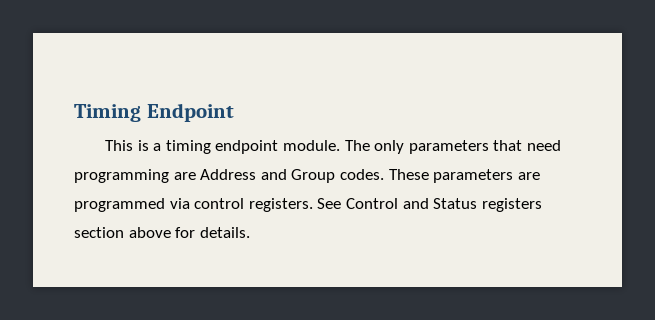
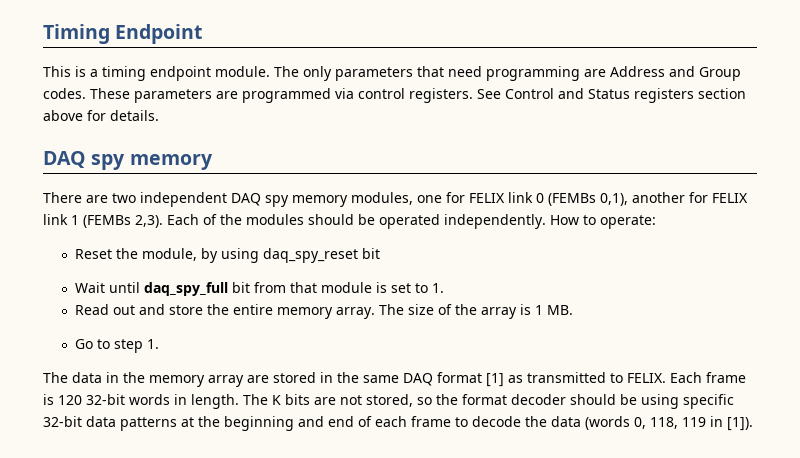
(250, 232) none -> [43,151,213,170] [43,192,748,207] [43,214,656,229] [74,248,380,263] [74,282,444,296] [74,304,573,319] [74,339,159,353] [43,372,746,387] [43,394,734,409] [43,416,753,431] // DAQ spy memory // There are two independent DAQ spy memory modules, one for FELIX link 0 (FEMBs 0,1), another for FELIX link 1 (FEMBs 2,3). Each of the modules should be operated independently. How to operate: // Reset the module, by using daq_spy_reset bit // Wait until daq_spy_full bit from that module is set to 1. // Read out and store the entire memory array. The size of the array is 1 MB. // Go to step 1. // The data in the memory array are stored in the same DAQ format [1] as transmitted to FELIX. Each frame is 120 32-bit words in length. The K bits are not stored, so the format decoder should be using specific 32-bit data patterns at the beginning and end of each frame to decode the data (words 0, 118, 119 in [1]).

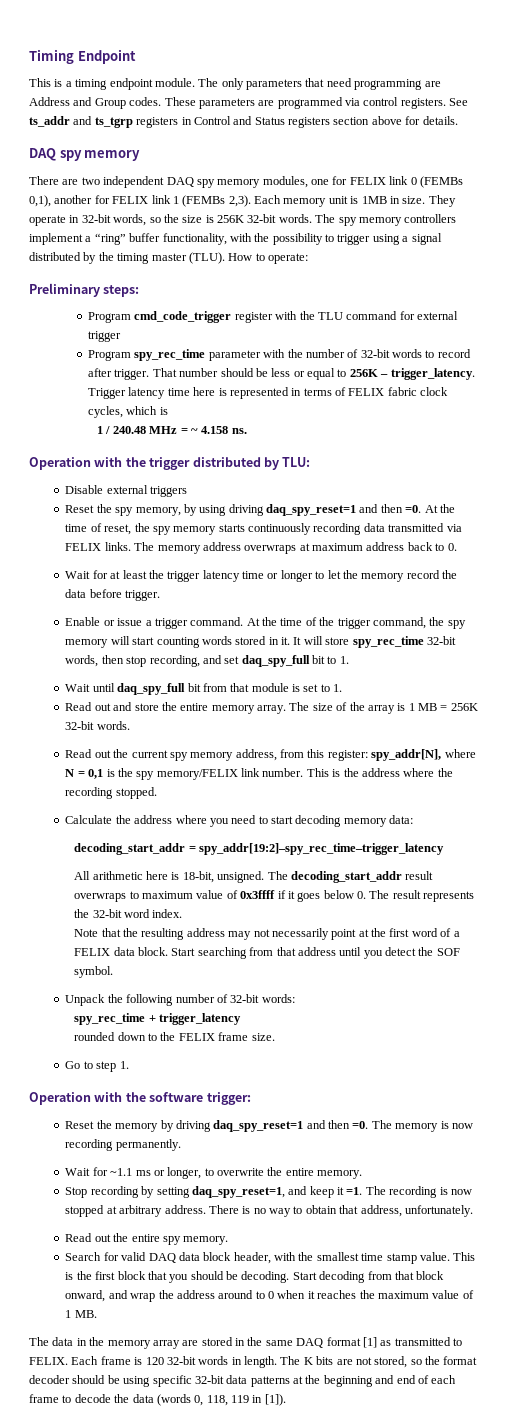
(501, 94) none -> [29,116,192,128] ts_addr and ts_tgrp registers in
[203,214,656,229] [74,248,380,263] of the modules should be operated independently. How to operate: // Reset the module, by using daq_spy_reset bit -> [283,195,456,207] [29,214,457,226] [29,233,442,245] [29,252,308,264] [29,283,140,297] [88,311,459,323] [88,331,122,342] [88,349,471,361] [88,368,475,380] [88,387,449,399] [88,406,168,418] [97,426,247,434] [29,457,311,470] [65,485,188,497] [65,504,455,516] [65,523,462,535] [65,542,457,554] [65,570,458,582] [65,589,161,601] [65,617,466,629] [65,636,456,648] [65,655,349,667] memory unit is 1MB in size. They operate in 32-bit words, so the size is 256K 32-bit words. The spy memory controllers implement a “ring” buffer functionality, with the possibility to trigger using a signal distributed by the timing master (TLU). How to operate: // Preliminary steps: // Program cmd_code_trigger register with the TLU command for external trigger // Program spy_rec_time parameter with the number of 32-bit words to record after trigger. That number should be less or equal to 256K – trigger_latency. Trigger latency time here is represented in terms of FELIX fabric clock cycles, which is // 1 / 240.48 MHz = ~ 4.158 ns. // Operation with the trigger distributed by TLU: // Disable external triggers // Reset the spy memory, by using driving daq_spy_reset=1 and then =0. At the time of reset, the spy memory starts continuously recording data transmitted via FELIX links. The memory address overwraps at maximum address back to 0. // Wait for at least the trigger latency time or longer to let the memory record the data before trigger. // Enable or issue a trigger command. At the time of the trigger command, the spy memory will start counting words stored in it. It will store spy_rec_time 32-bit words, then stop recording, and set daq_spy_full bit to 1.
[546,305,573,315] [74,339,159,353] MB. // Go to step 1. -> [418,703,478,711] [65,721,130,730] [65,749,476,761] [65,768,453,780] [65,787,157,799] [65,815,414,827] [74,843,445,855] [74,871,434,883] [74,890,475,902] [74,909,183,918] [74,928,460,940] [74,947,460,959] [74,966,114,978] [65,994,295,1006] [74,1013,242,1025] [74,1032,275,1041] [65,1061,129,1072] [29,1092,251,1105] [65,1120,473,1132] [65,1139,181,1151] [65,1167,363,1179] [65,1186,472,1198] [65,1205,473,1217] [65,1233,229,1245] [65,1252,476,1264] [65,1271,445,1283] [65,1290,474,1302] [65,1310,97,1318] MB = 256K 32-bit words. // Read out the current spy memory address, from this register: spy_addr[N], where N = 0,1 is the spy memory/FELIX link number. This is the address where the recording stopped. // Calculate the address where you need to start decoding memory data: // decoding_start_addr = spy_addr[19:2]–spy_rec_time–trigger_latency // All arithmetic here is 18-bit, unsigned. The decoding_start_addr result overwraps to maximum value of 0x3ffff if it goes below 0. The result represents the 32-bit word index. // Note that the resulting address may not necessarily point at the first word of a FELIX data block. Start searching from that address until you detect the SOF symbol. // Unpack the following number of 32-bit words: // spy_rec_time + trigger_latency // rounded down to the FELIX frame size. // Go to step 1. // Operation with the software trigger: // Reset the memory by driving daq_spy_reset=1 and then =0. The memory is now recording permanently. // Wait for ~1.1 ms or longer, to overwrite the entire memory. // Stop recording by setting daq_spy_reset=1, and keep it =1. The recording is now stopped at arbitrary address. There is no way to obtain that address, unfortunately. // Read out the entire spy memory. // Search for valid DAQ data block header, with the smallest time stamp value. This is the first block that you should be decoding. Start decoding from that block onward, and wrap the address around to 0 when it reaches the maximum value of 1 MB.

